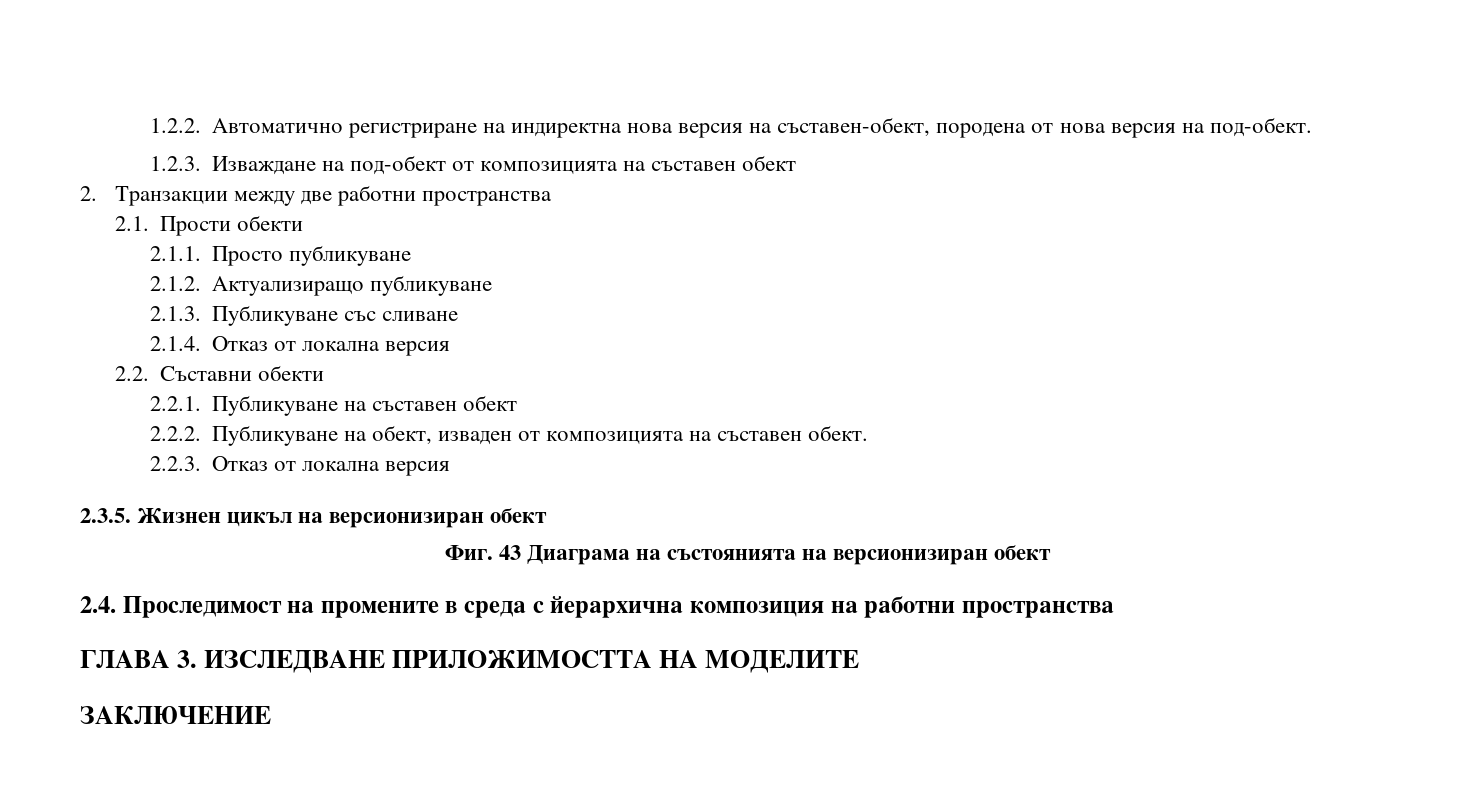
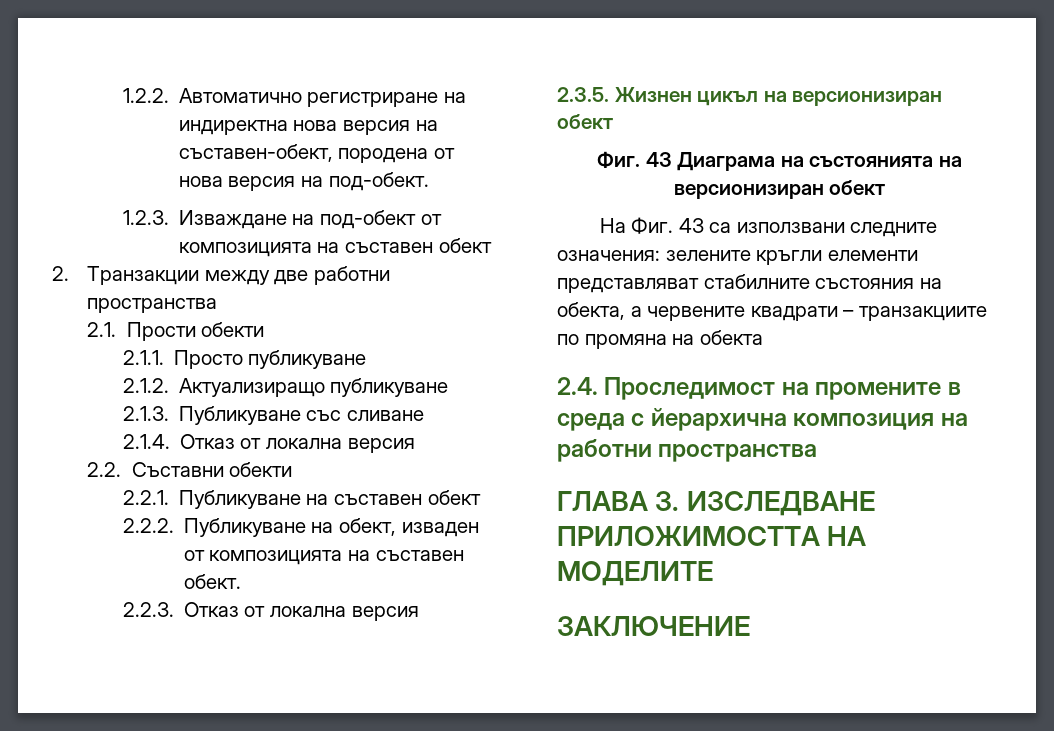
(1052, 552) none -> [599,217,938,237] [557,250,918,265] [557,274,942,293] [557,302,987,321] [557,330,763,349] // На Фиг. 43 са използвани следните означения: зелените кръгли елементи представляват стабилните състояния на обекта, а червените квадрати – транзакциите по промяна на обекта

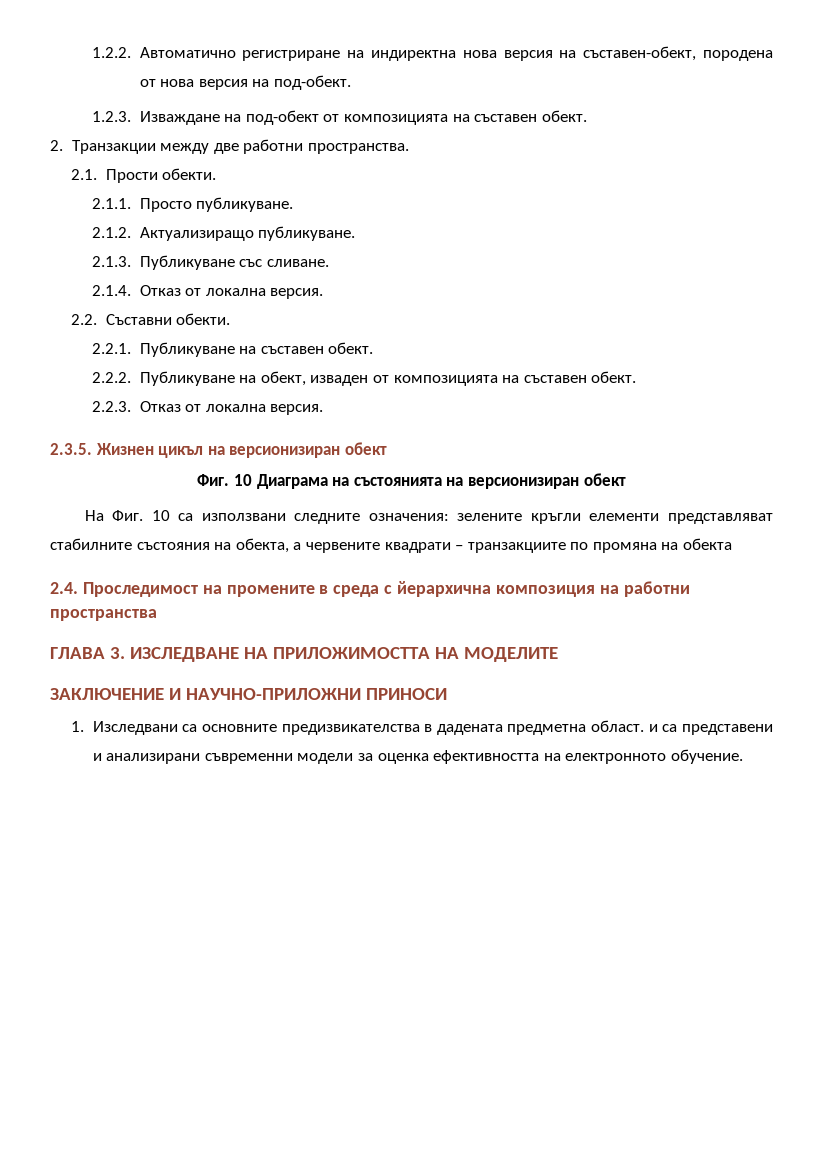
[438,238,492,253] обект -> [541,110,587,122] обект.
[87,298,218,313] пространства -> [307,143,409,154] пространства.
[201,322,265,337] обекти -> [162,168,217,180] обекти.
[248,350,367,369] публикуване -> [196,197,294,212] публикуване.
[330,378,449,397] публикуване -> [258,226,356,241] публикуване.
[346,410,424,421] сливане -> [266,259,329,267] сливане.
[347,438,415,453] версия -> [270,288,324,299] версия.
[229,462,293,477] обекти -> [176,313,231,325] обекти.
[427,490,481,505] обект -> [328,342,374,354] обект.
[351,606,419,621] версия -> [270,404,324,415] версия.
[645,152,672,167] 43 -> [234,474,253,486] 10
[678,218,704,233] 43 -> [151,510,170,521] 10
(875, 503) none -> [243,647,268,659] НА
(750, 626) none -> [168,688,447,700] [71,720,774,735] [92,749,743,764] И НАУЧНО-ПРИЛОЖНИ ПРИНОСИ // 1. Изследвани са основните предизвикателства в дадената предметна област. и са представени и анализирани съвременни модели за оценка ефективността на електронното обучение.

